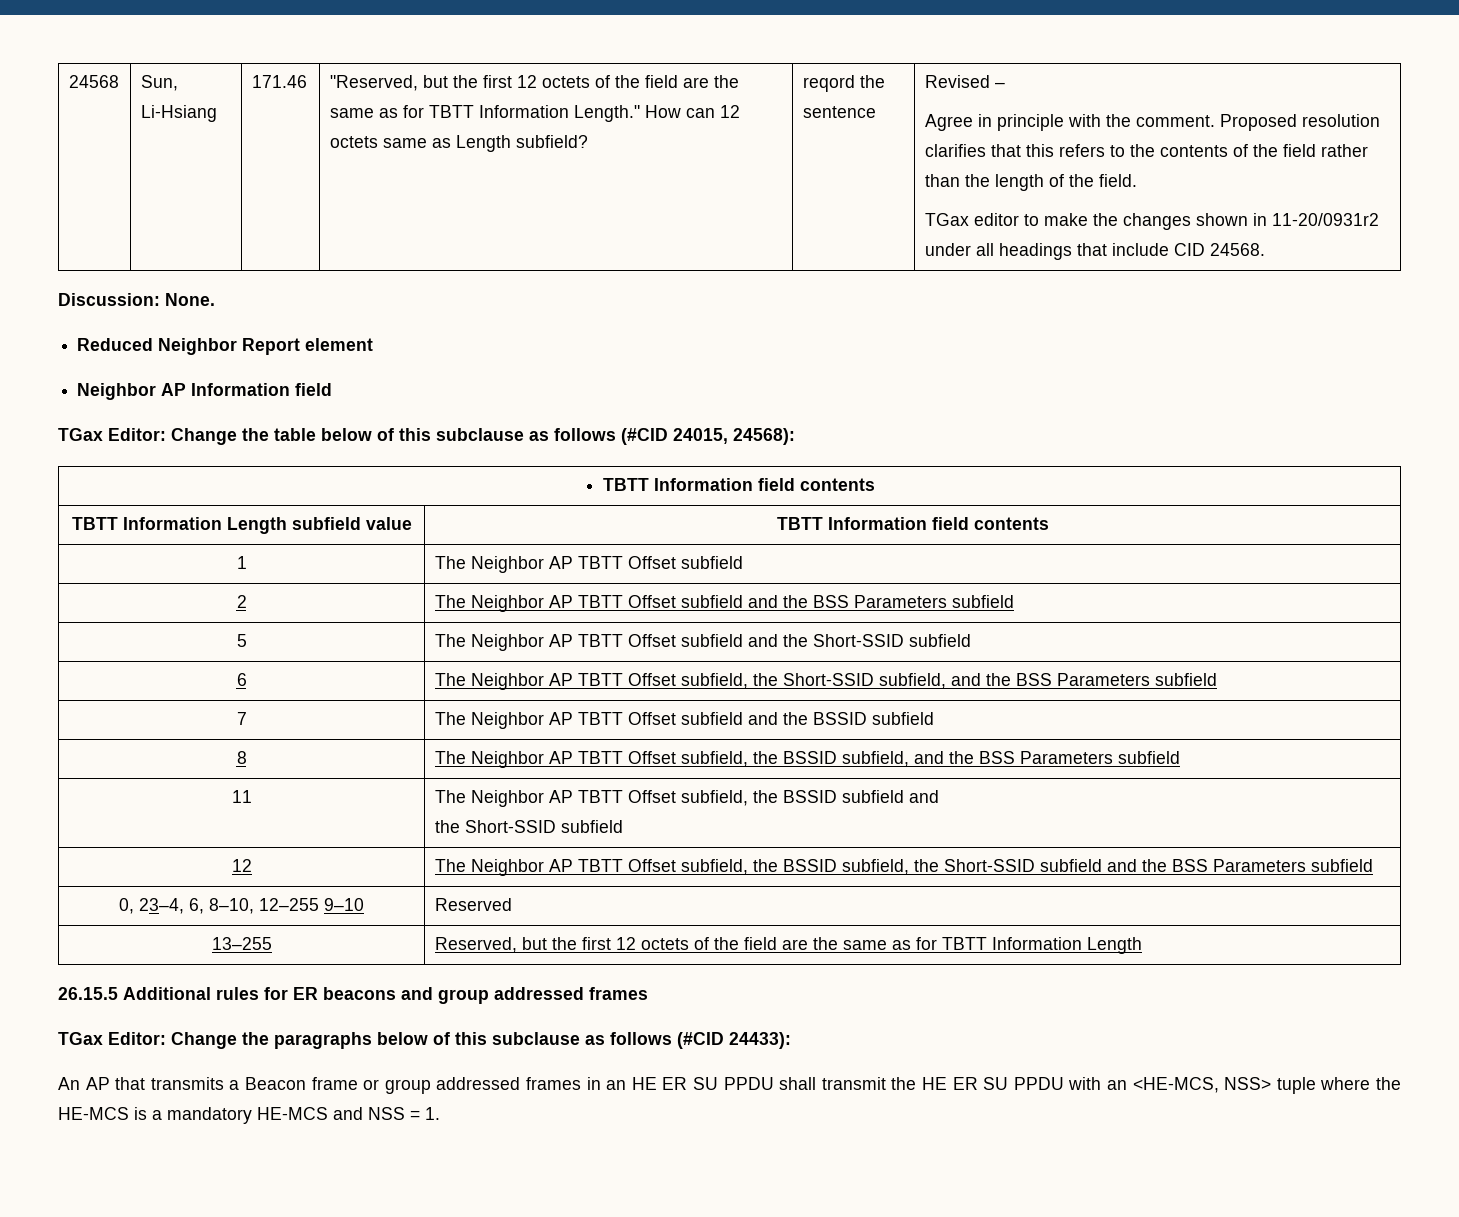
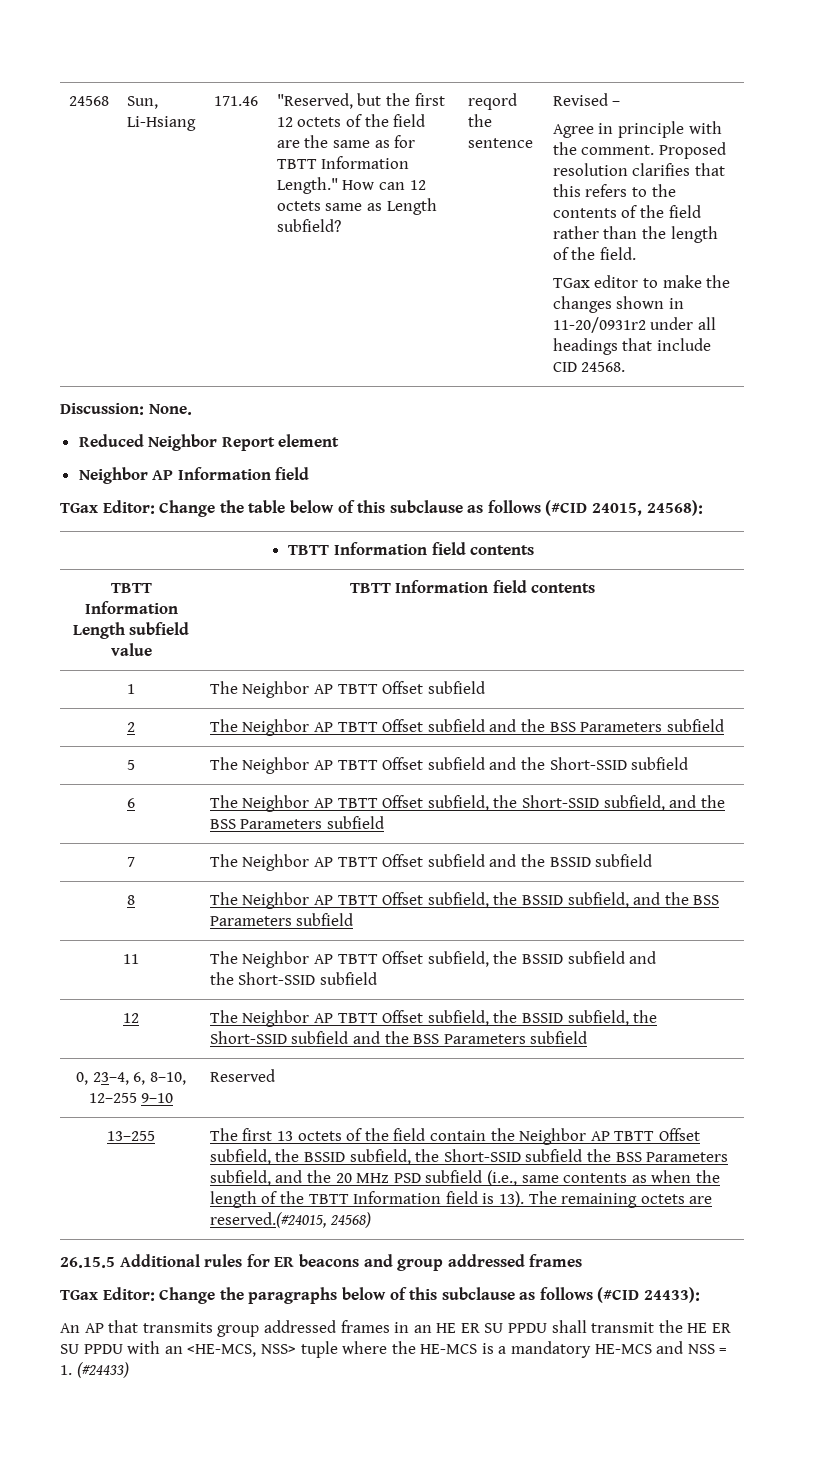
[434,937,1142,954] Reserved, but the first 12 octets of the field are the same as for TBTT Information Length -> [209,1128,700,1145] [209,1149,729,1165] [209,1170,720,1186] [209,1191,713,1208] [209,1212,372,1228] The first 13 octets of the field contain the Neighbor AP TBTT Offset subfield, the BSSID subfield, the Short-SSID subfield the BSS Parameters subfield, and the 20 MHz PSD subfield (i.e., same contents as when the length of the TBTT Information field is 13). The remaining octets are reserved.(#24015, 24568)
[229,1077,380,1090] a Beacon frame or -> (213, 1327) none
(440, 1113) none -> [76,1362,129,1378] (#24433)

